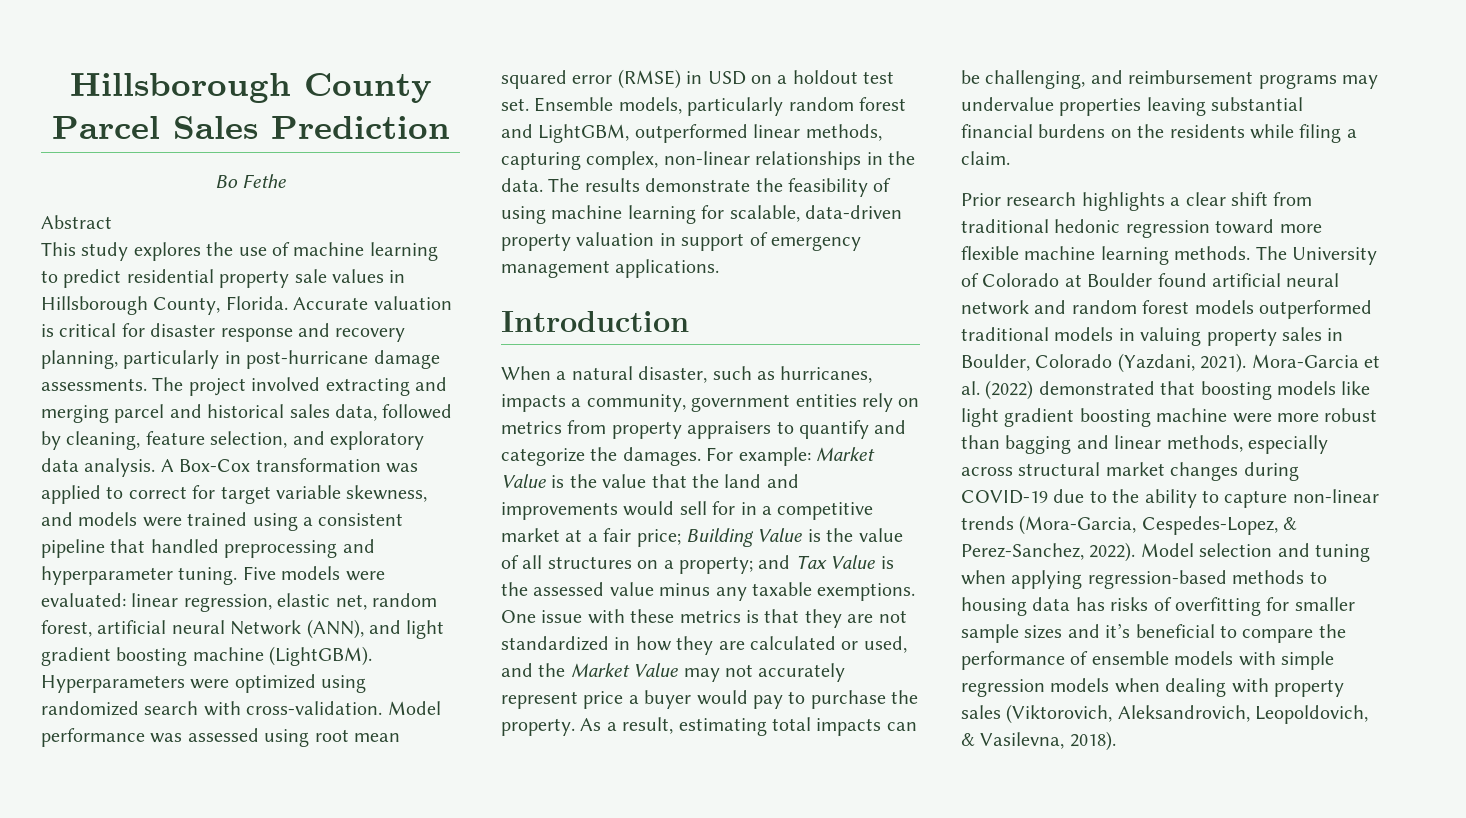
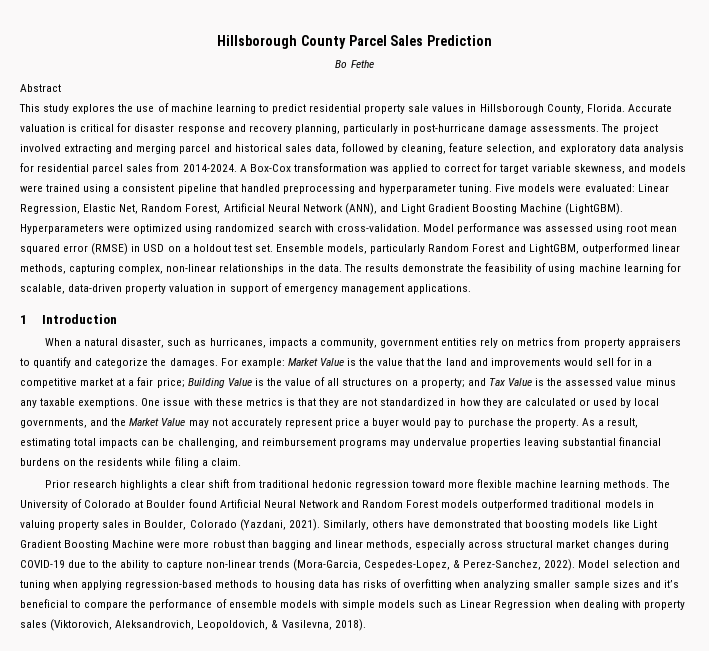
[84,458,156,477] analysis. -> [642,144,684,154] [20,163,237,174] analysis for residential parcel sales from 2014-2024.
[131,593,437,612] [41,619,445,639] [41,647,264,666] linear regression, elastic net, random forest, artificial neural Network (ANN), and light gradient boosting machine -> [637,184,669,192] [20,203,563,215] Linear Regression, Elastic Net, Random Forest, Artificial Neural Network (ANN), and Light Gradient Boosting Machine
[788,97,906,111] random forest -> [428,244,505,252] Random Forest
(720, 268) none -> [20,315,27,324] 1
[863,636,907,653] used, -> [593,398,660,408] [20,418,87,428] used by local governments,
[1212,273,1340,287] [961,300,1190,315] artificial neural network and random forest -> [219,499,439,508] Artificial Neural Network and Random Forest
[1251,354,1380,368] [961,380,1034,400] Mora-Garcia et al. (2022) -> [322,520,431,530] Similarly, others have
[961,408,1228,427] light gradient boosting machine -> [632,520,657,530] [20,540,155,550] Light Gradient Boosting Machine
[1266,597,1290,611] for -> [455,580,531,590] when analyzing
[961,678,1110,697] regression models -> [378,600,552,610] models such as Linear Regression

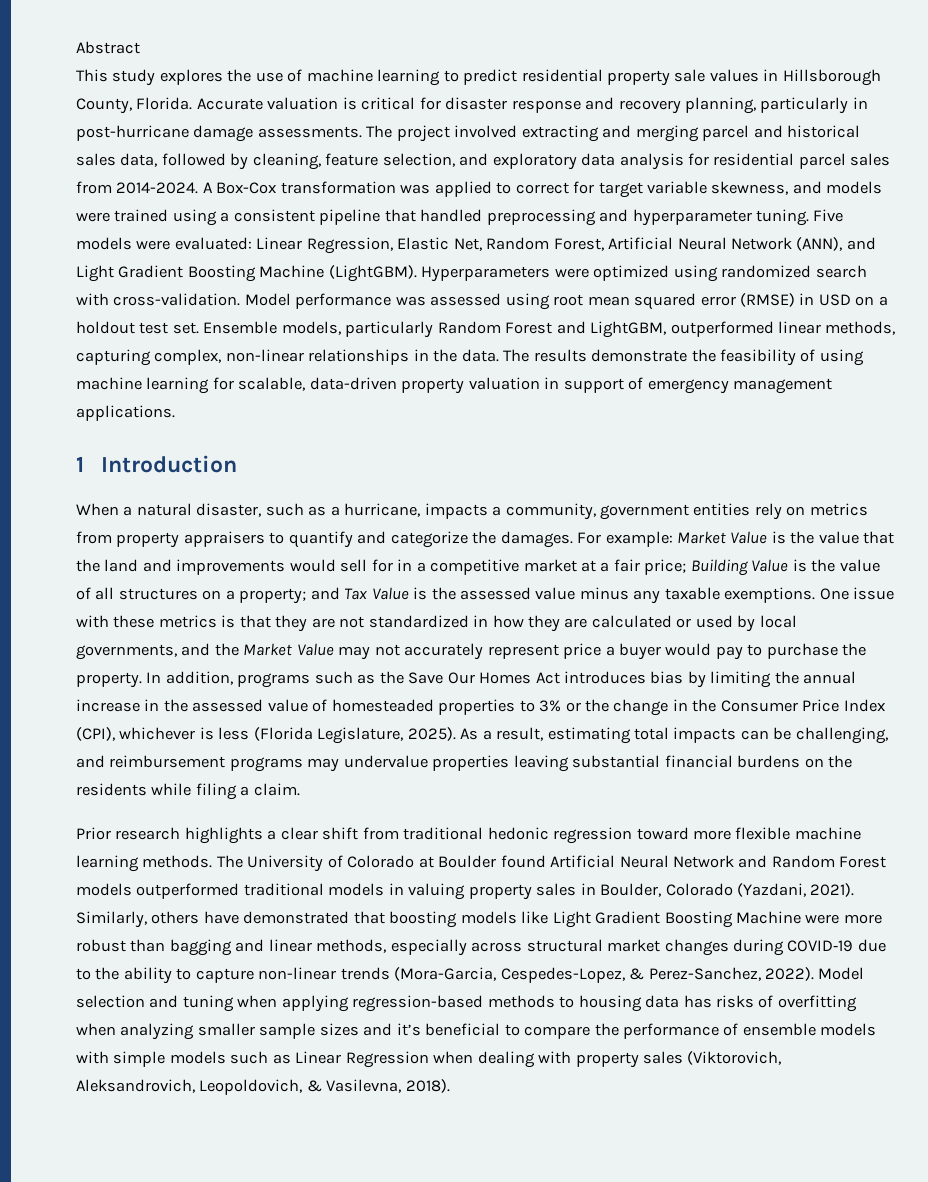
[216,35,493,49] [335,60,374,68] Hillsborough County Parcel Sales Prediction // Bo Fethe // -> (76, 47) none
[209,338,266,348] hurricanes, -> [330,503,421,517] a hurricane,
(579, 423) none -> [146,671,857,688] [76,699,885,716] [76,727,456,744] In addition, programs such as the Save Our Homes Act introduces bias by limiting the annual increase in the assessed value of homesteaded properties to 3% or the change in the Consumer Price Index (CPI), whichever is less (Florida Legislature, 2025).

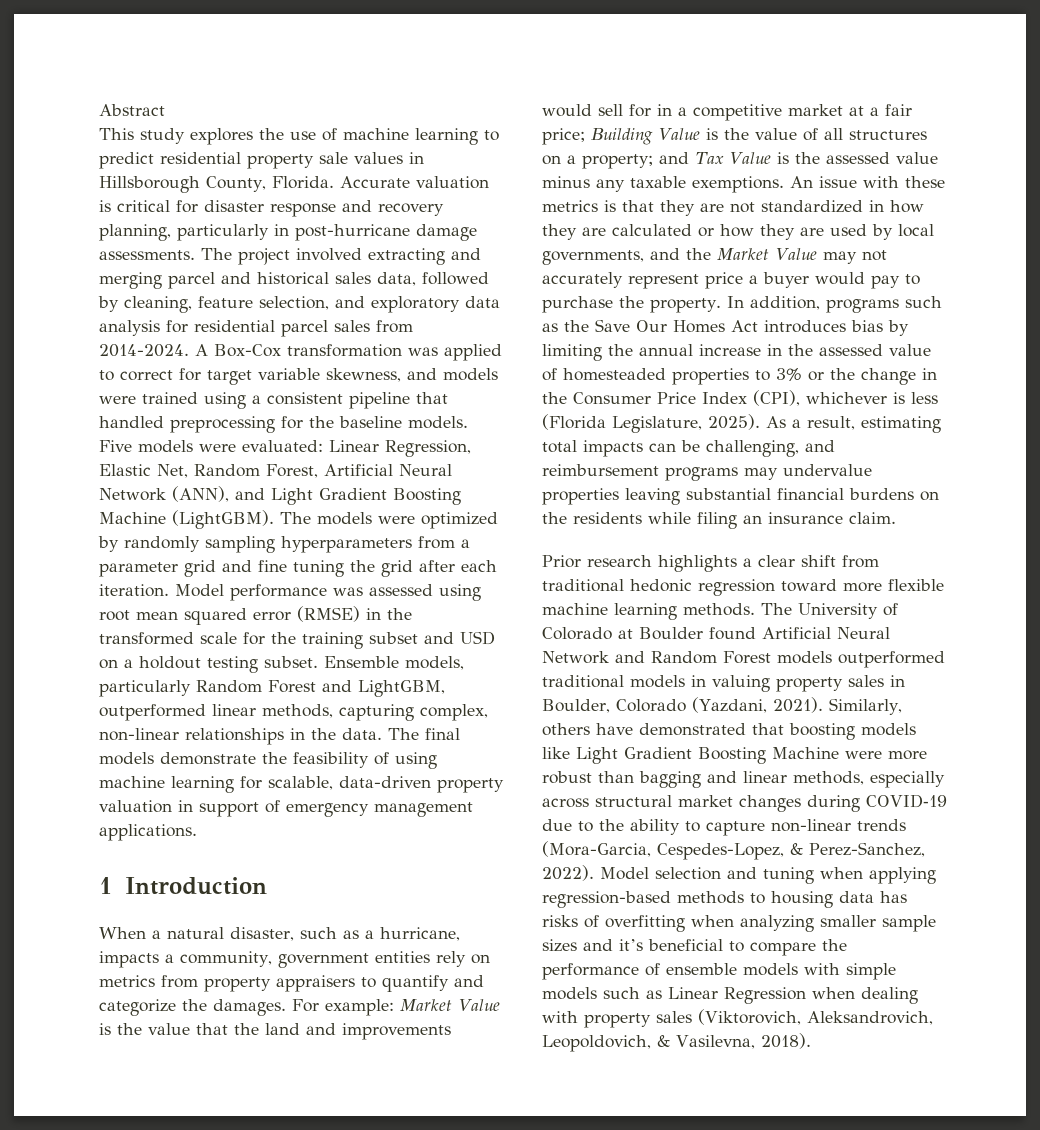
[599,209,810,226] and hyperparameter tuning. -> [281,416,468,429] for the baseline models.
[421,265,867,282] [76,293,241,306] Hyperparameters were optimized using randomized search with cross-validation. -> [280,512,498,529] [98,536,470,553] [99,560,497,577] [99,584,169,597] The models were optimized by randomly sampling hyperparameters from a parameter grid and fine tuning the grid after each iteration.
(815, 299) none -> [387,608,412,620] [99,632,454,649] the transformed scale for the training subset and
[139,322,199,334] test set. -> [207,656,318,673] testing subset.
[533,349,587,362] results -> [425,728,460,740] [99,752,154,765] final models
[819,588,849,600] One -> [790,176,813,188] An
(692, 623) none -> [720,224,824,240] how they are
[240,786,250,796] a -> [743,512,843,524] an insurance

